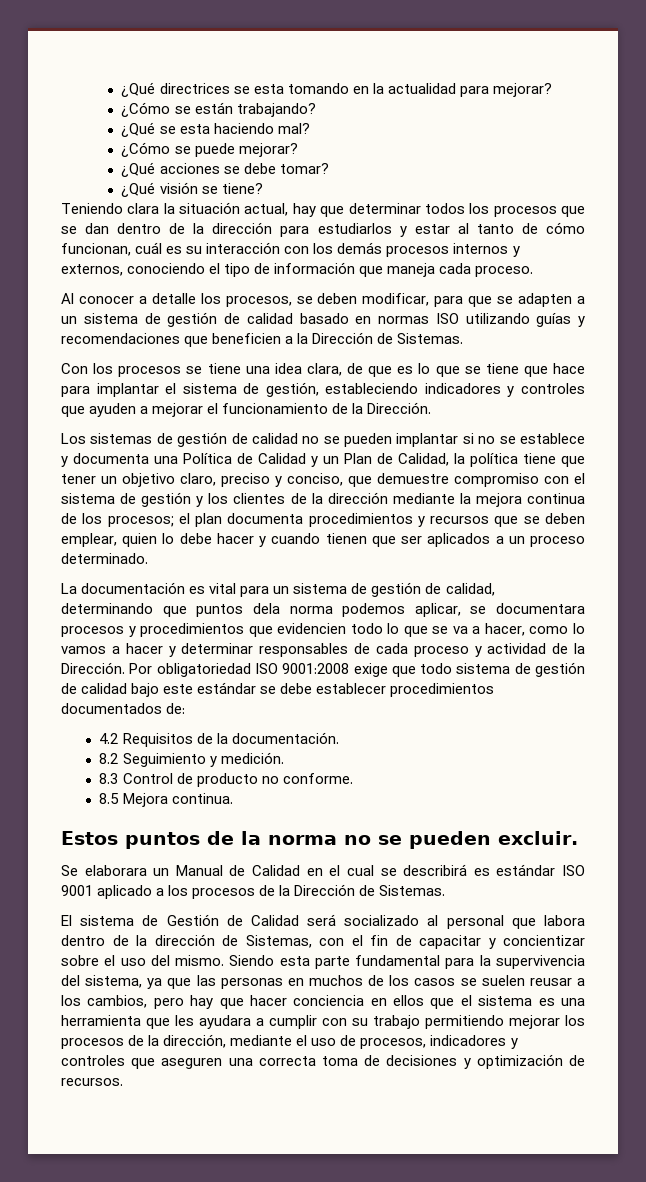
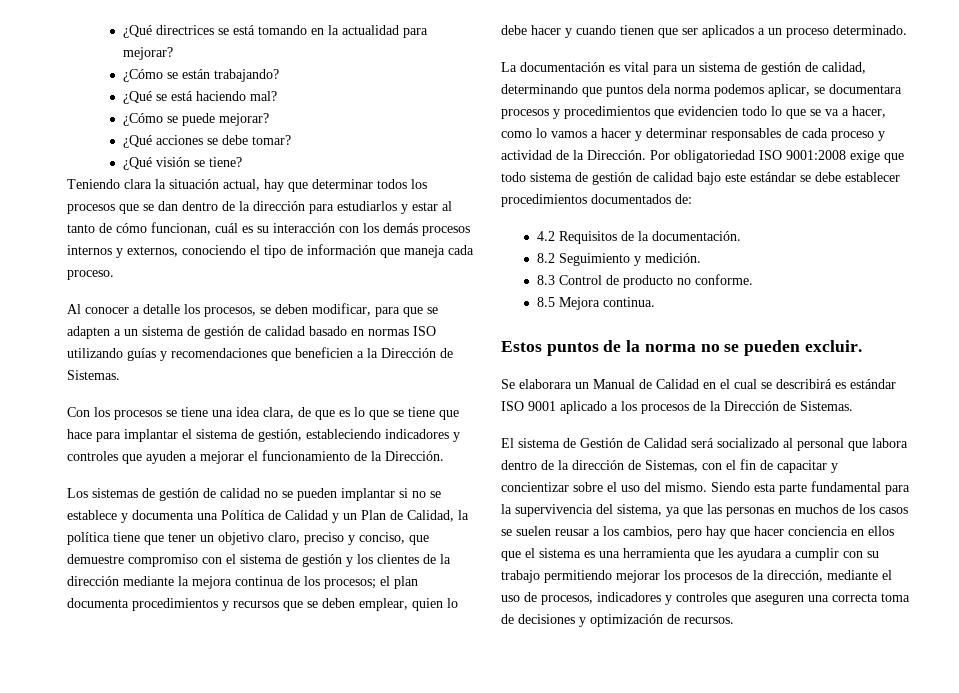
[253,84,284,94] esta -> [232,25,255,35] está
[179,124,210,134] esta -> [170,91,193,101] está

